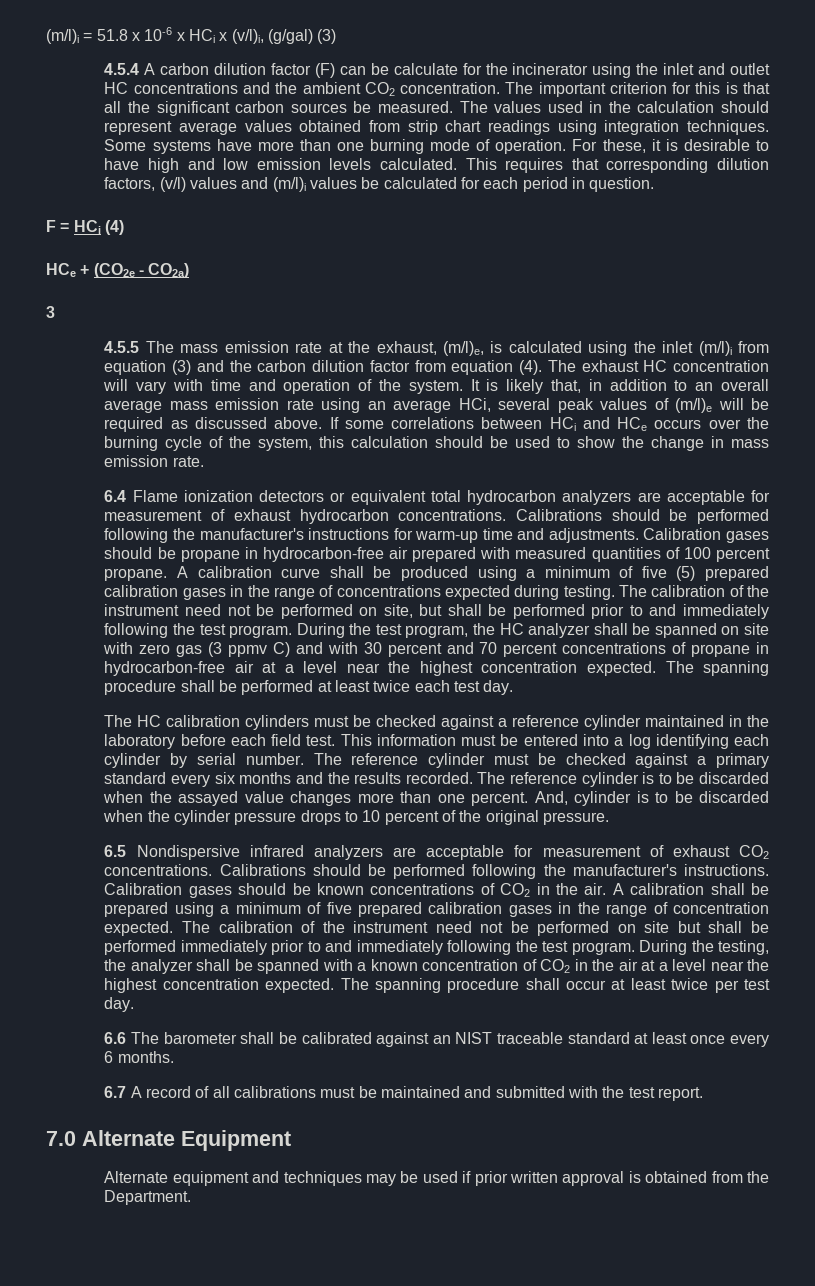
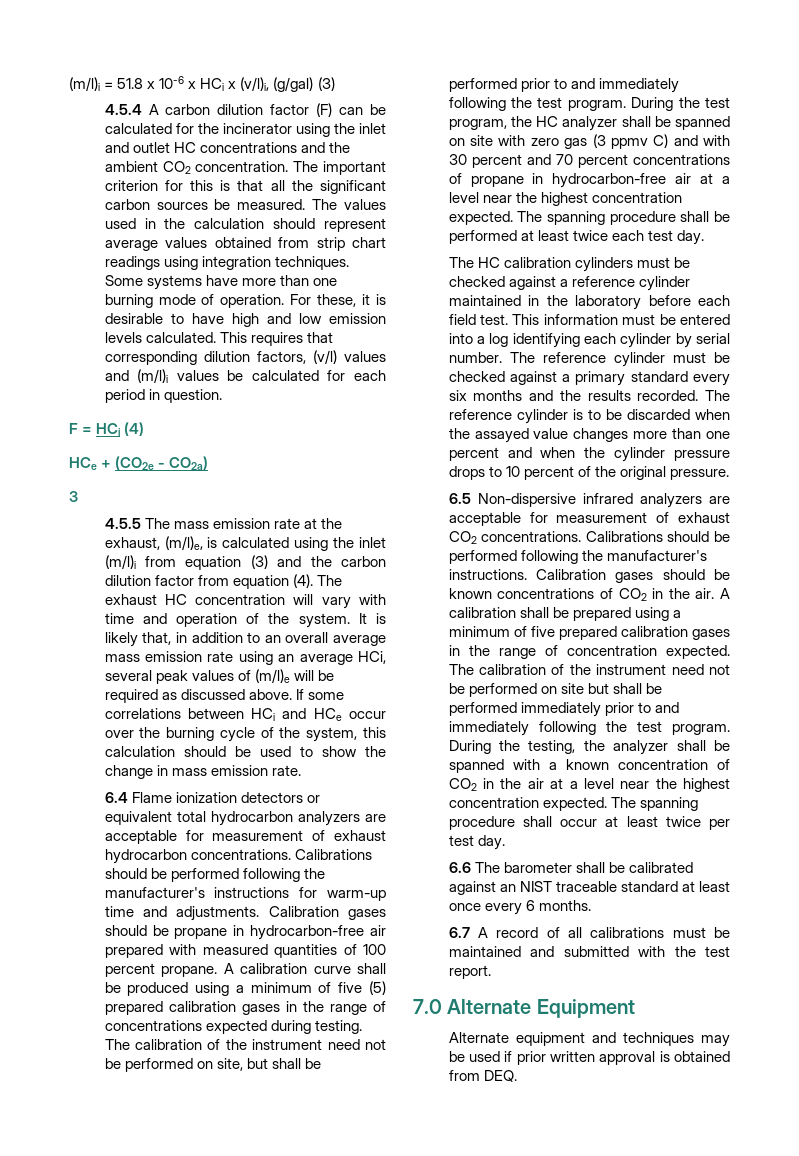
[393,63,458,75] calculate -> [104,123,172,134] calculated
[654,419,702,429] occurs -> [349,711,386,719] occur
[471,791,770,806] percent. And, cylinder is to be discarded -> [448,447,532,461] percent and
[136,845,240,860] Nondispersive -> [477,493,576,507] Non-dispersive
[747,1171,769,1183] [104,1190,192,1205] the Department. -> [483,1070,517,1082] DEQ.

